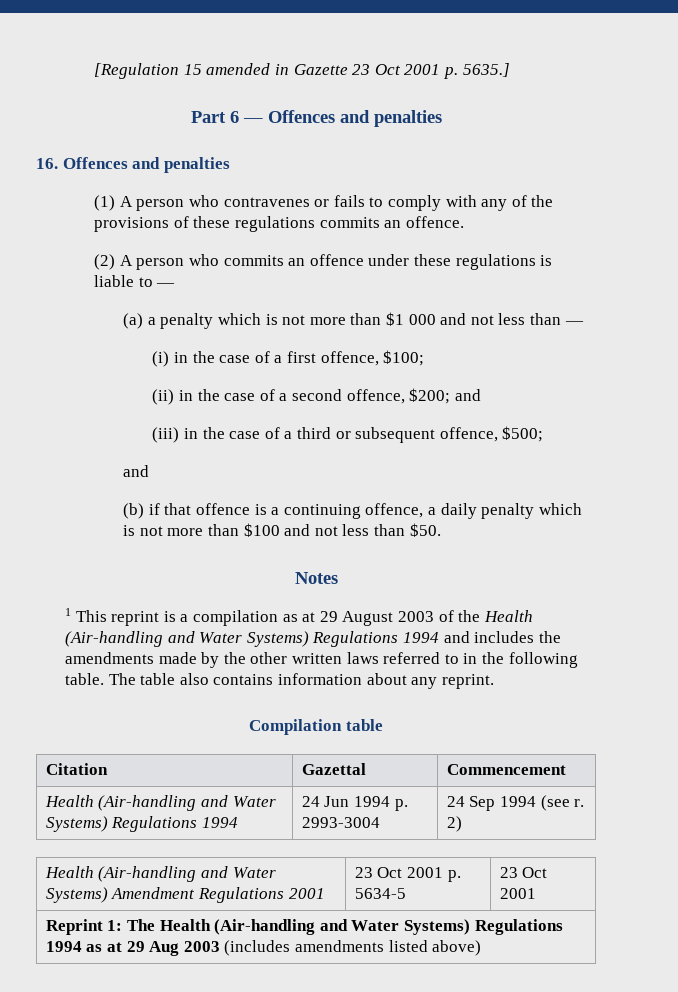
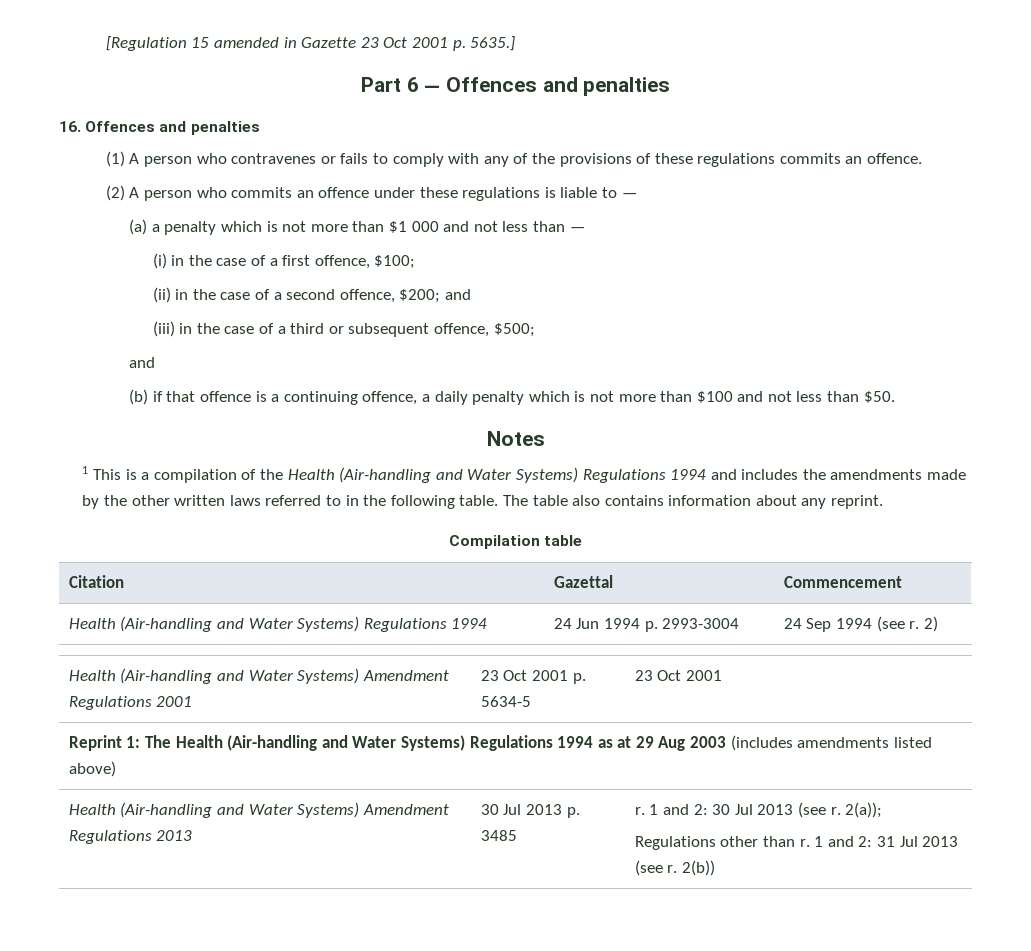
[111,611,160,626] reprint -> (122, 474) none
[282,611,434,626] as at 29 August 2003 -> (237, 476) none
(482, 948) none -> [68,802,449,818] [68,830,193,844] [480,804,580,818] [480,830,517,841] [634,802,883,818] [634,836,959,850] [634,860,715,876] // Health (Air-handling and Water Systems) Amendment Regulations 2013 | 30 Jul 2013 p. 3485 | r. 1 and 2: 30 Jul 2013 (see r. 2(a)); // Regulations other than r. 1 and 2: 31 Jul 2013 (see r. 2(b))

